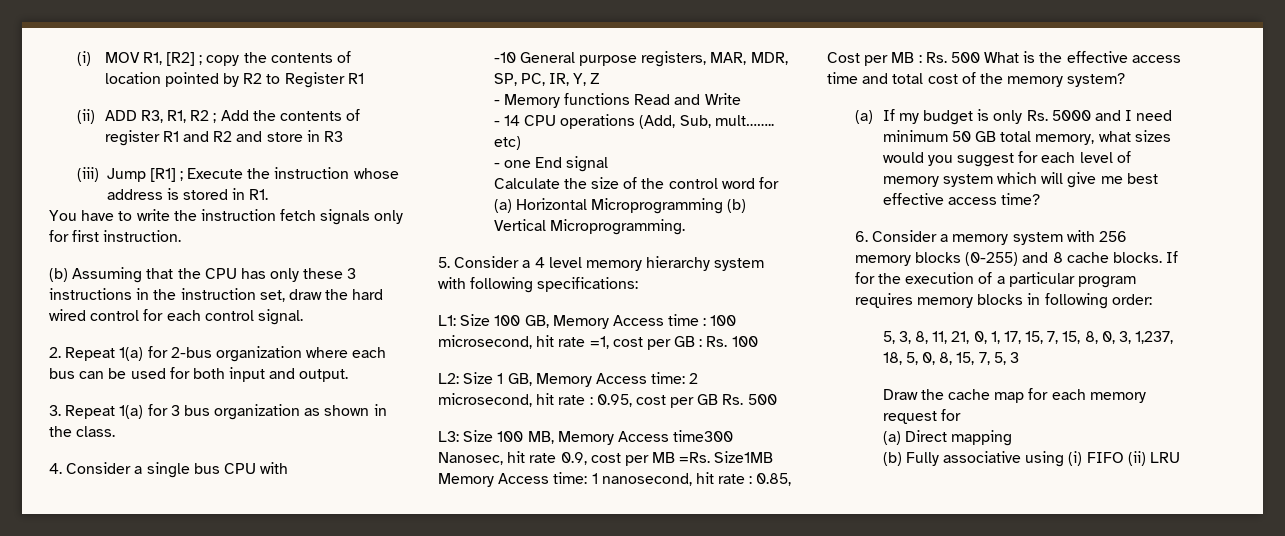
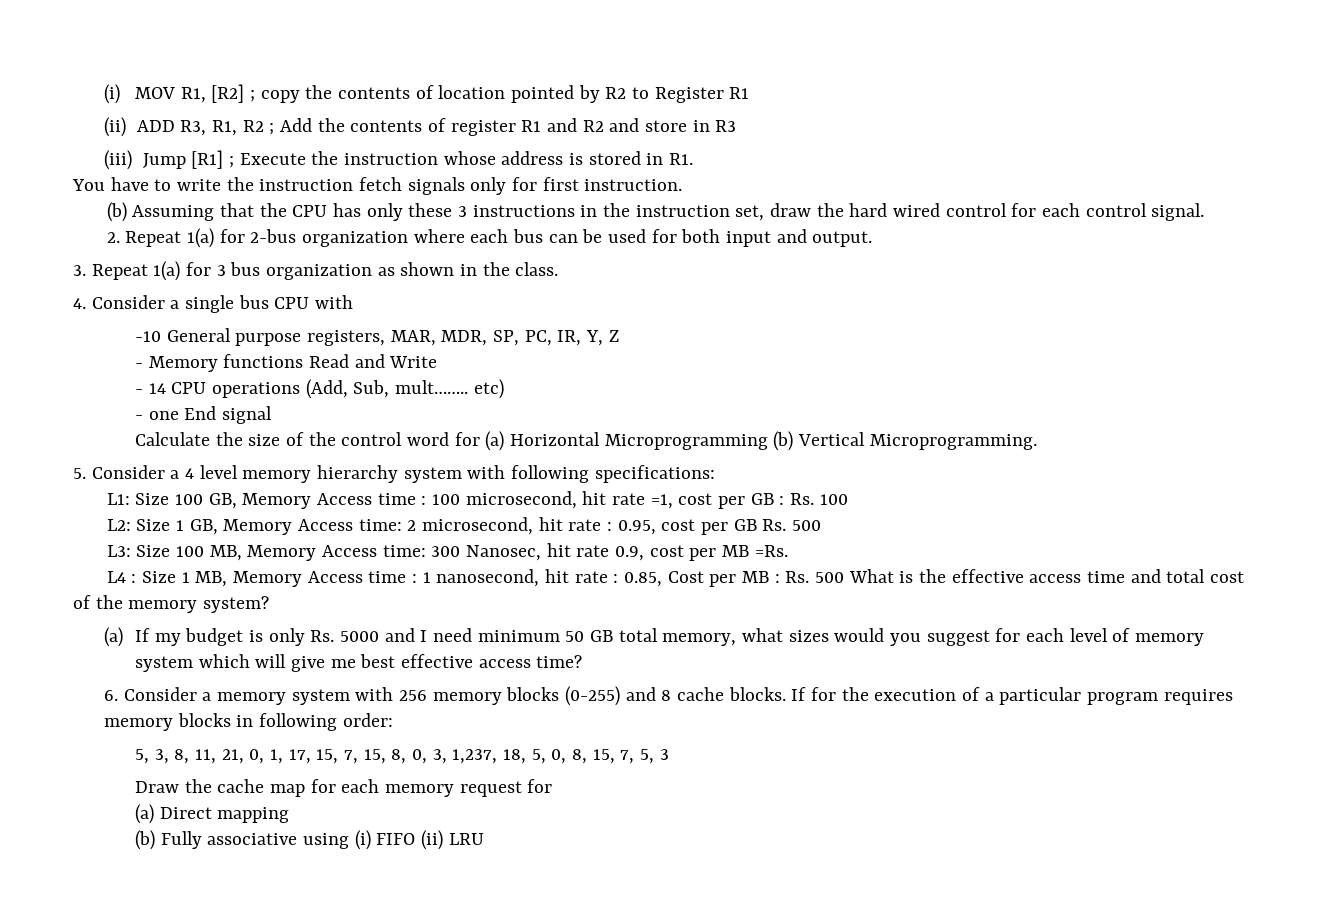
[673,430,734,442] time300 -> [382,545,461,557] time: 300
[714,451,774,463] [438,472,588,487] Size1MB Memory Access time: -> [106,571,418,587] // L4 : Size 1 MB, Memory Access time :

